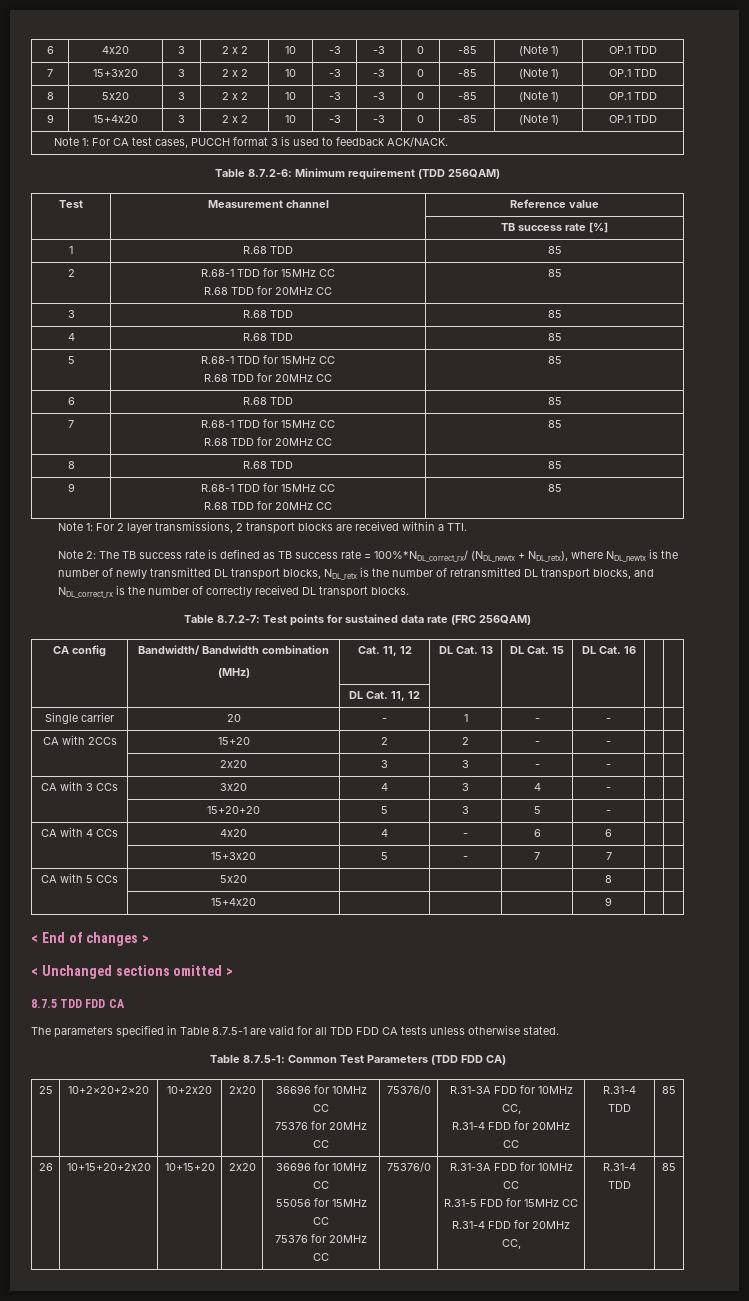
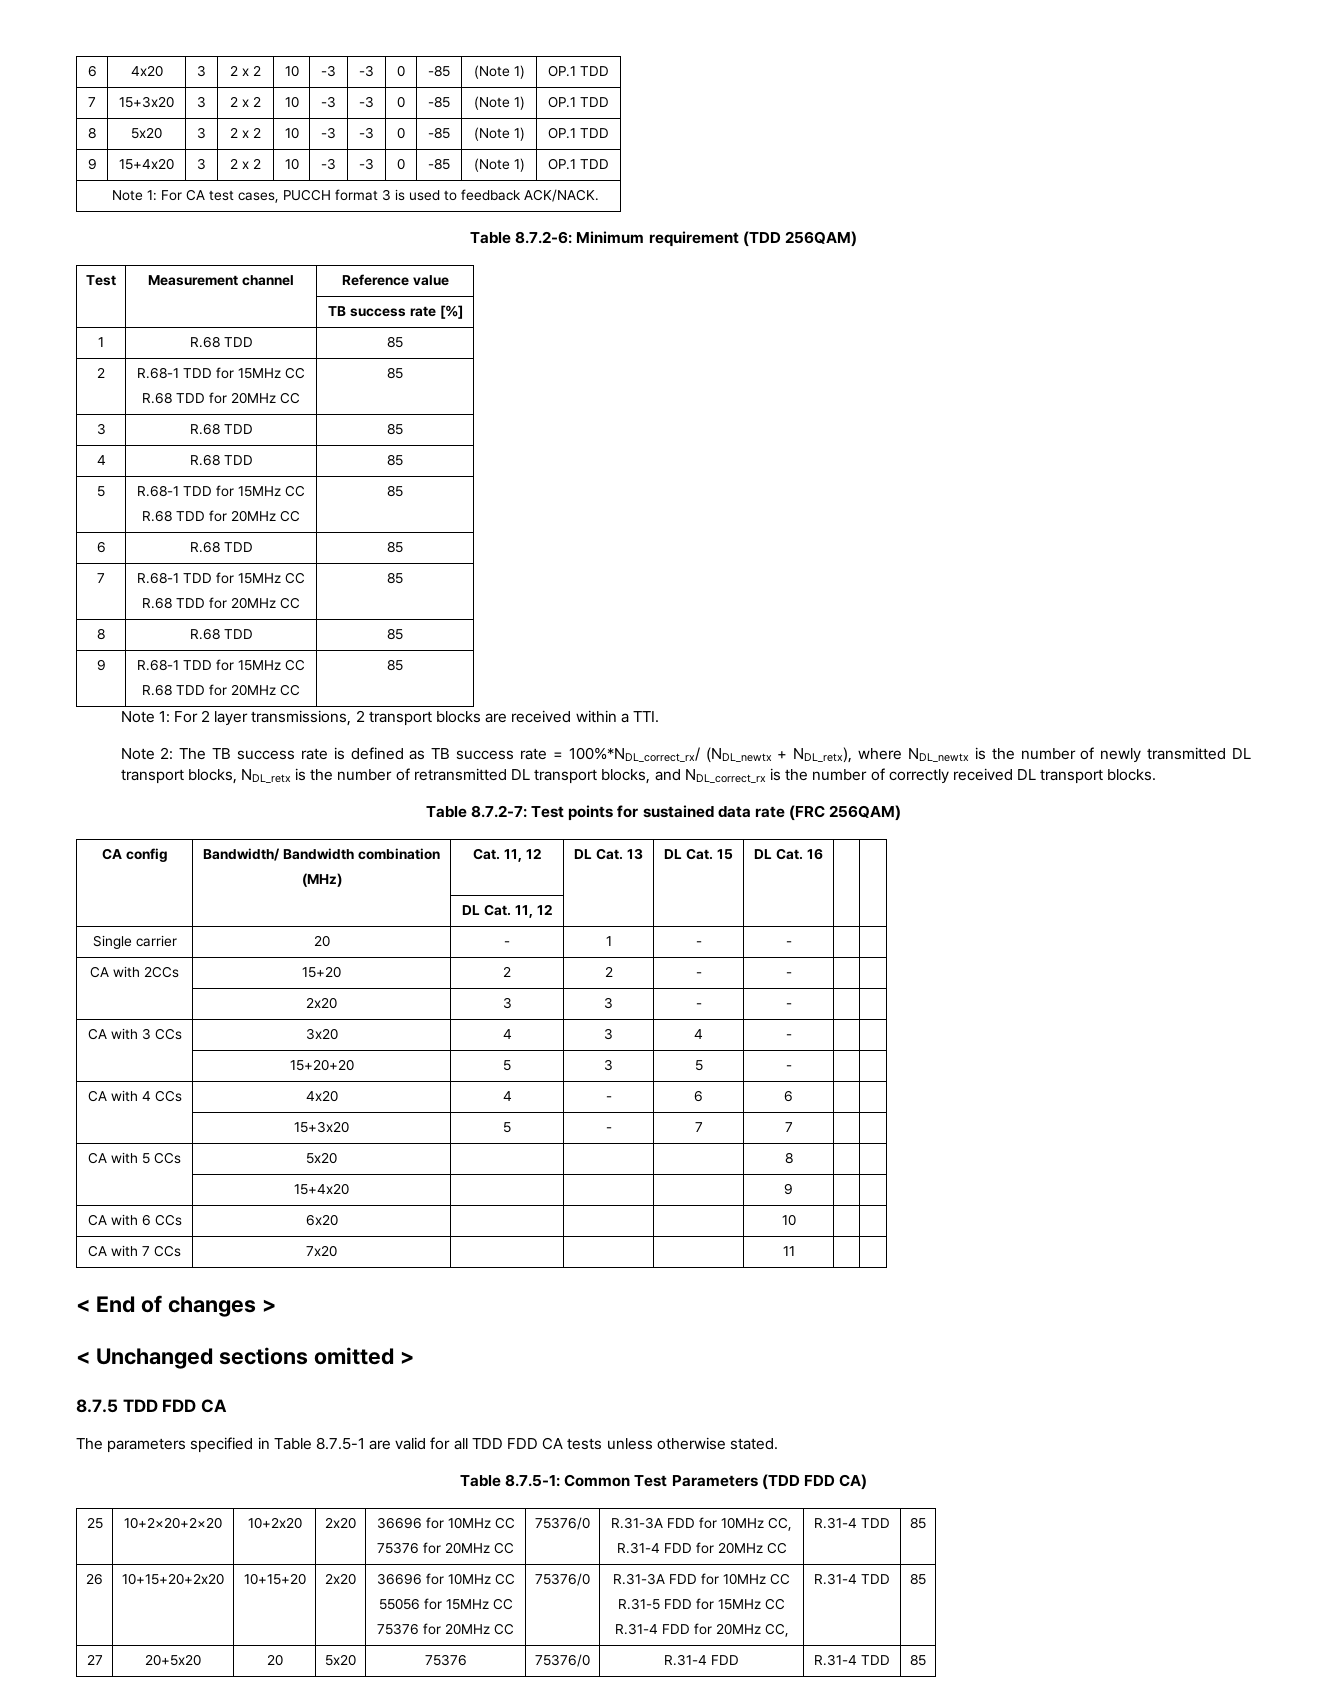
(612, 901) none -> [87,1214,182,1226] [305,1214,338,1226] [781,1214,796,1226] [88,1245,181,1257] [306,1245,337,1257] [782,1246,795,1256] // CA with 6 CCs | 6x20 | | | | 10 | | // CA with 7 CCs | 7x20 | | | | 11 | |
(676, 1167) none -> [86,1654,103,1665] [145,1654,201,1666] [266,1654,283,1666] [325,1654,356,1666] [424,1654,467,1666] [535,1654,590,1667] [664,1654,739,1666] [814,1654,890,1666] [910,1654,926,1666] // 27 | 20+5x20 | 20 | 5x20 | 75376 | 75376/0 | R.31-4 FDD | R.31-4 TDD | 85

